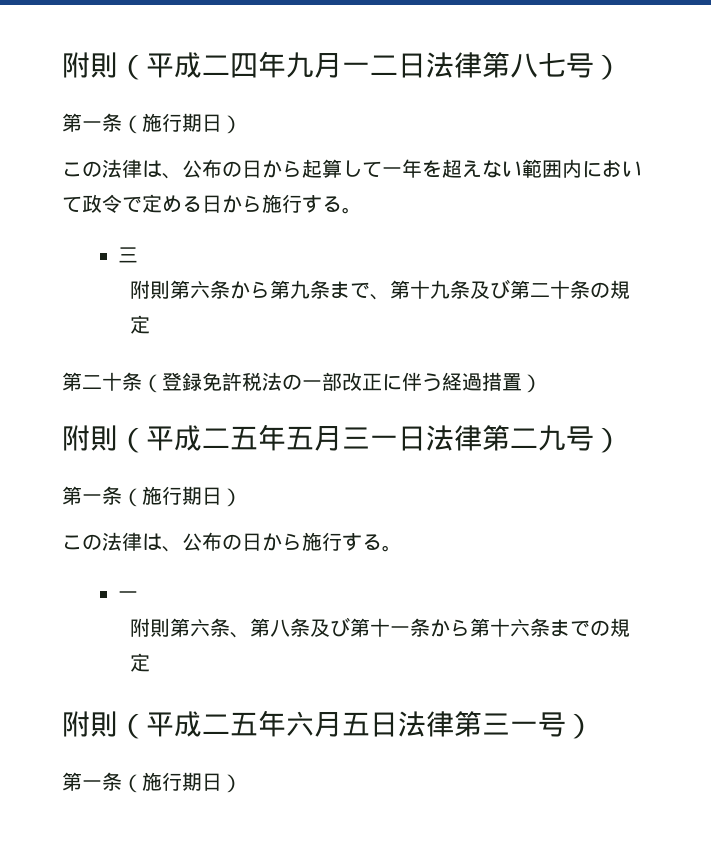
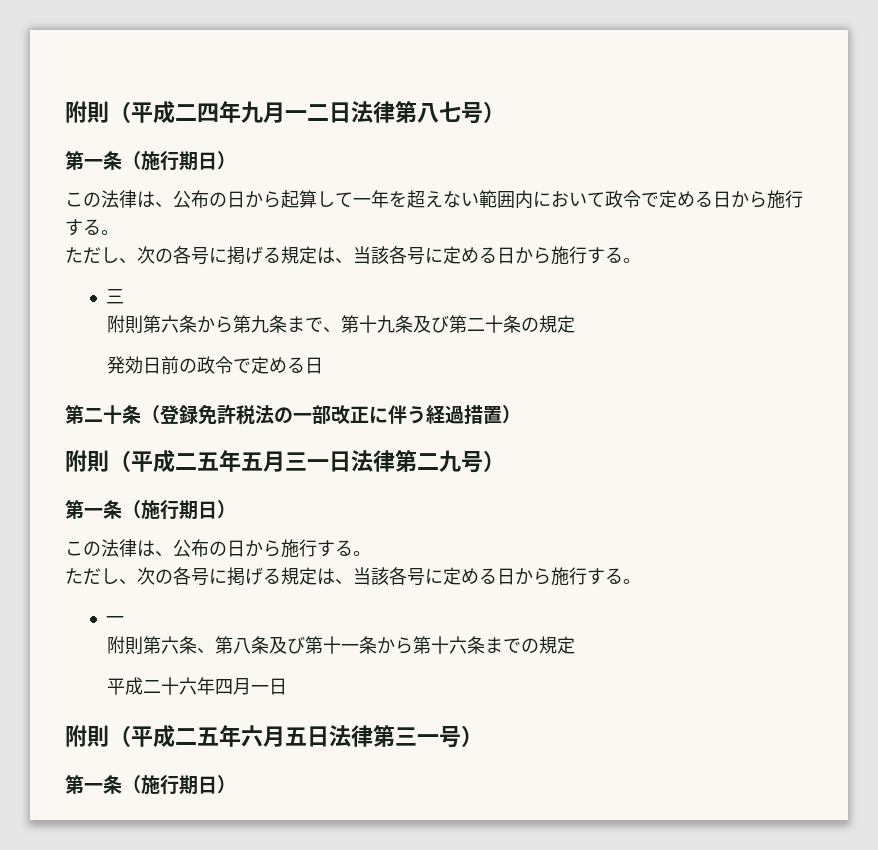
(362, 210) none -> [65,246,641,265] // ただし、次の各号に掲げる規定は、当該各号に定める日から施行する。
(151, 324) none -> [107,356,324,374] // 発効日前の政令で定める日
(402, 548) none -> [65,567,641,586] // ただし、次の各号に掲げる規定は、当該各号に定める日から施行する。
(151, 662) none -> [107,677,288,695] // 平成二十六年四月一日

